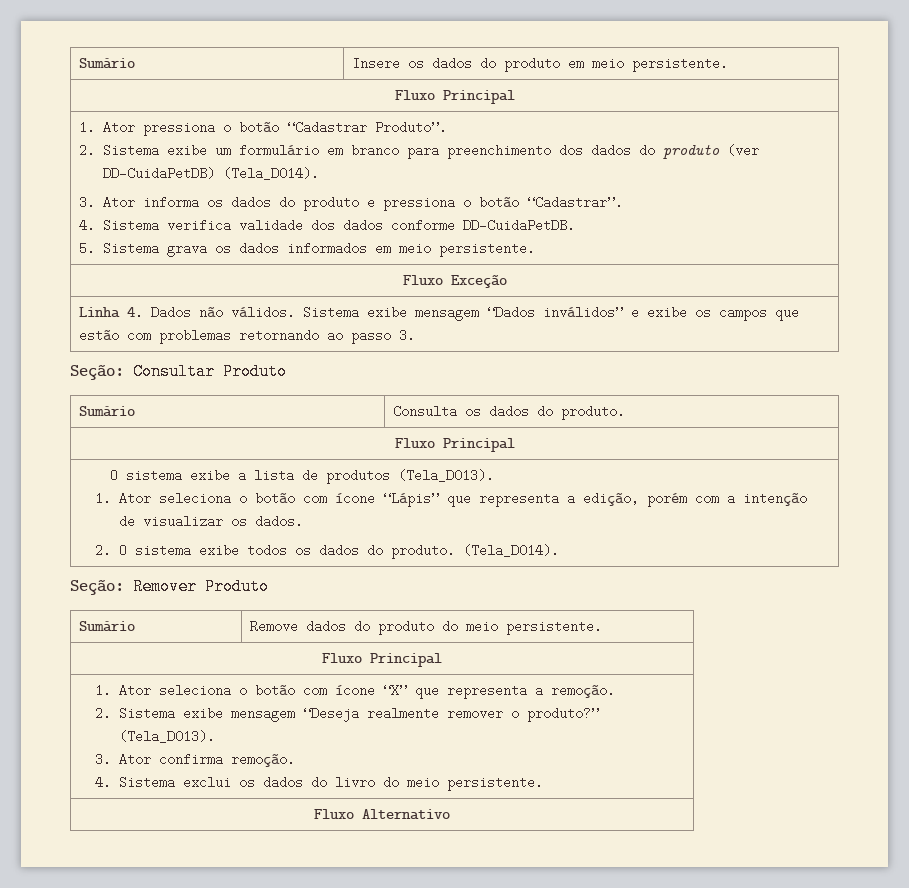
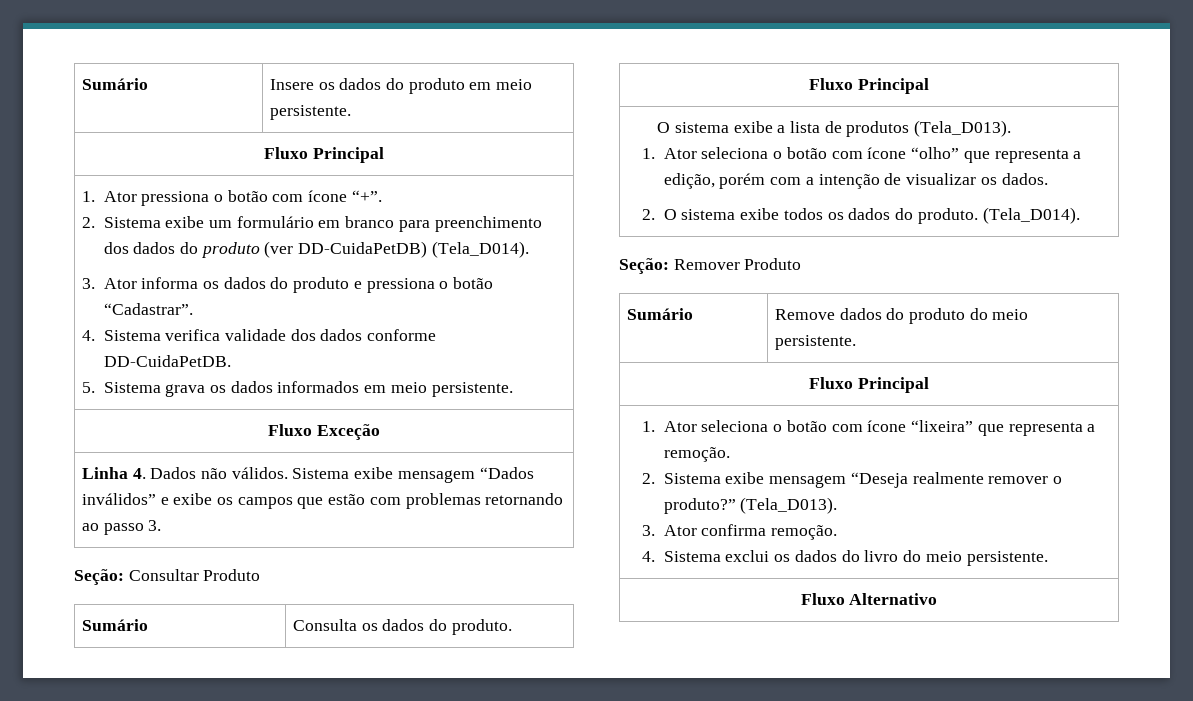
[287,121,448,134] “Cadastrar Produto”. -> [272,190,382,202] com ícone “+”.
[382,492,439,507] “Lápis” -> [911,147,960,159] “olho”
[382,684,407,697] “X” -> [911,420,974,432] “lixeira”

